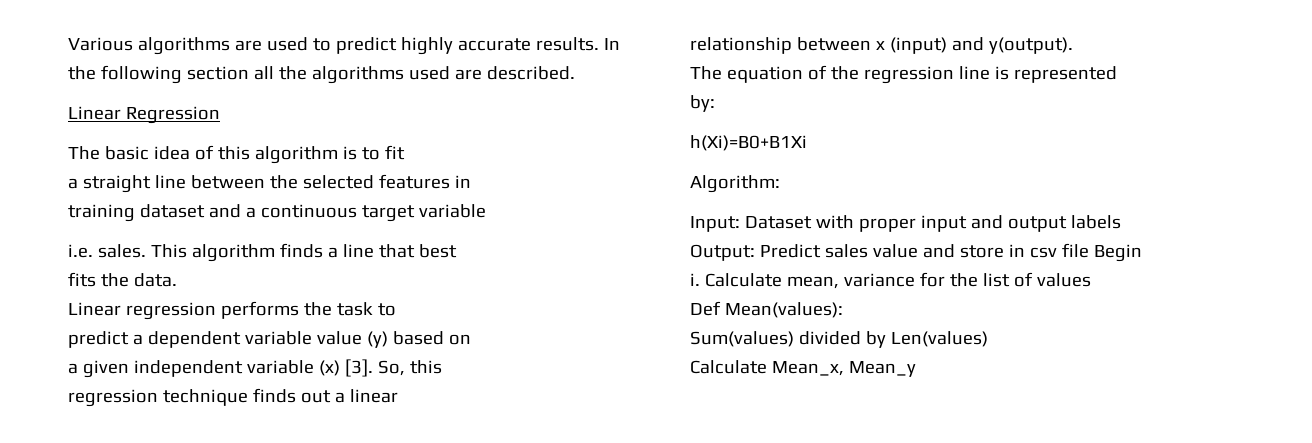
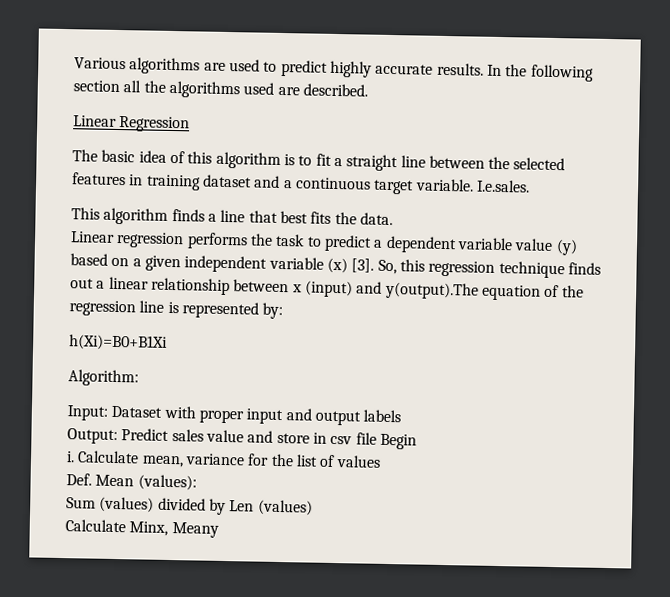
(405, 152) // -> (332, 159) none
(471, 181) // -> (144, 180) none
[418,204,486,218] [68,244,146,258] variable // i.e. sales. -> [414,178,530,193] variable. I.e.sales. //
(457, 251) // -> (308, 217) none
(396, 309) // -> (322, 241) none
(471, 339) // -> (130, 262) none
(442, 367) // -> (425, 265) none
(398, 396) // -> (149, 283) none
[988,37,1073,54] [690,66,722,80] y(output). // The -> [384,281,479,300] y(output).The
(1117, 74) // -> (259, 310) none
[690,301,843,318] [690,331,988,348] [690,360,916,377] Def Mean(values): // Sum(values) divided by Len(values) // Calculate Mean_x, Mean_y -> [66,473,197,491] [66,496,313,516] [65,519,219,538] Def. Mean (values): // Sum (values) divided by Len (values) // Calculate Minx, Meany

